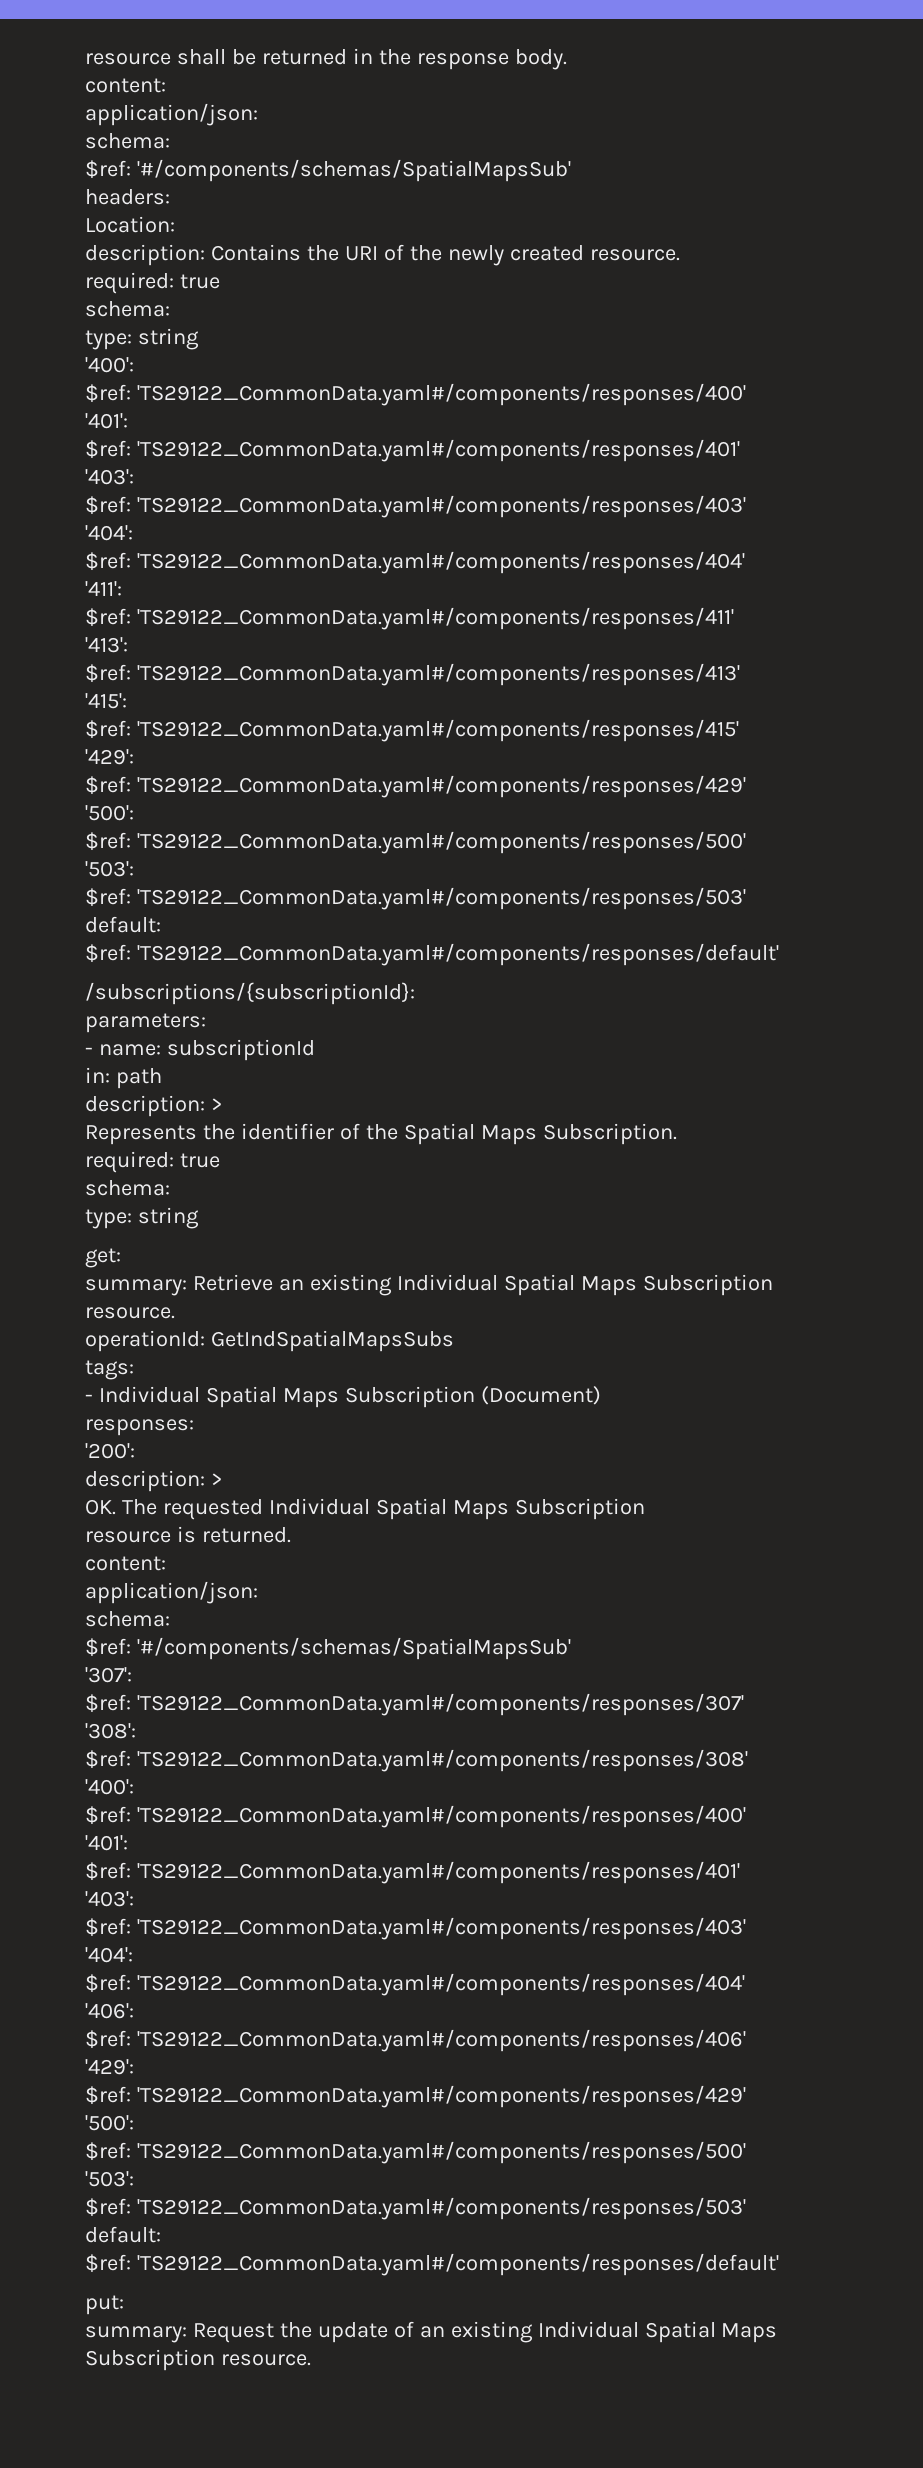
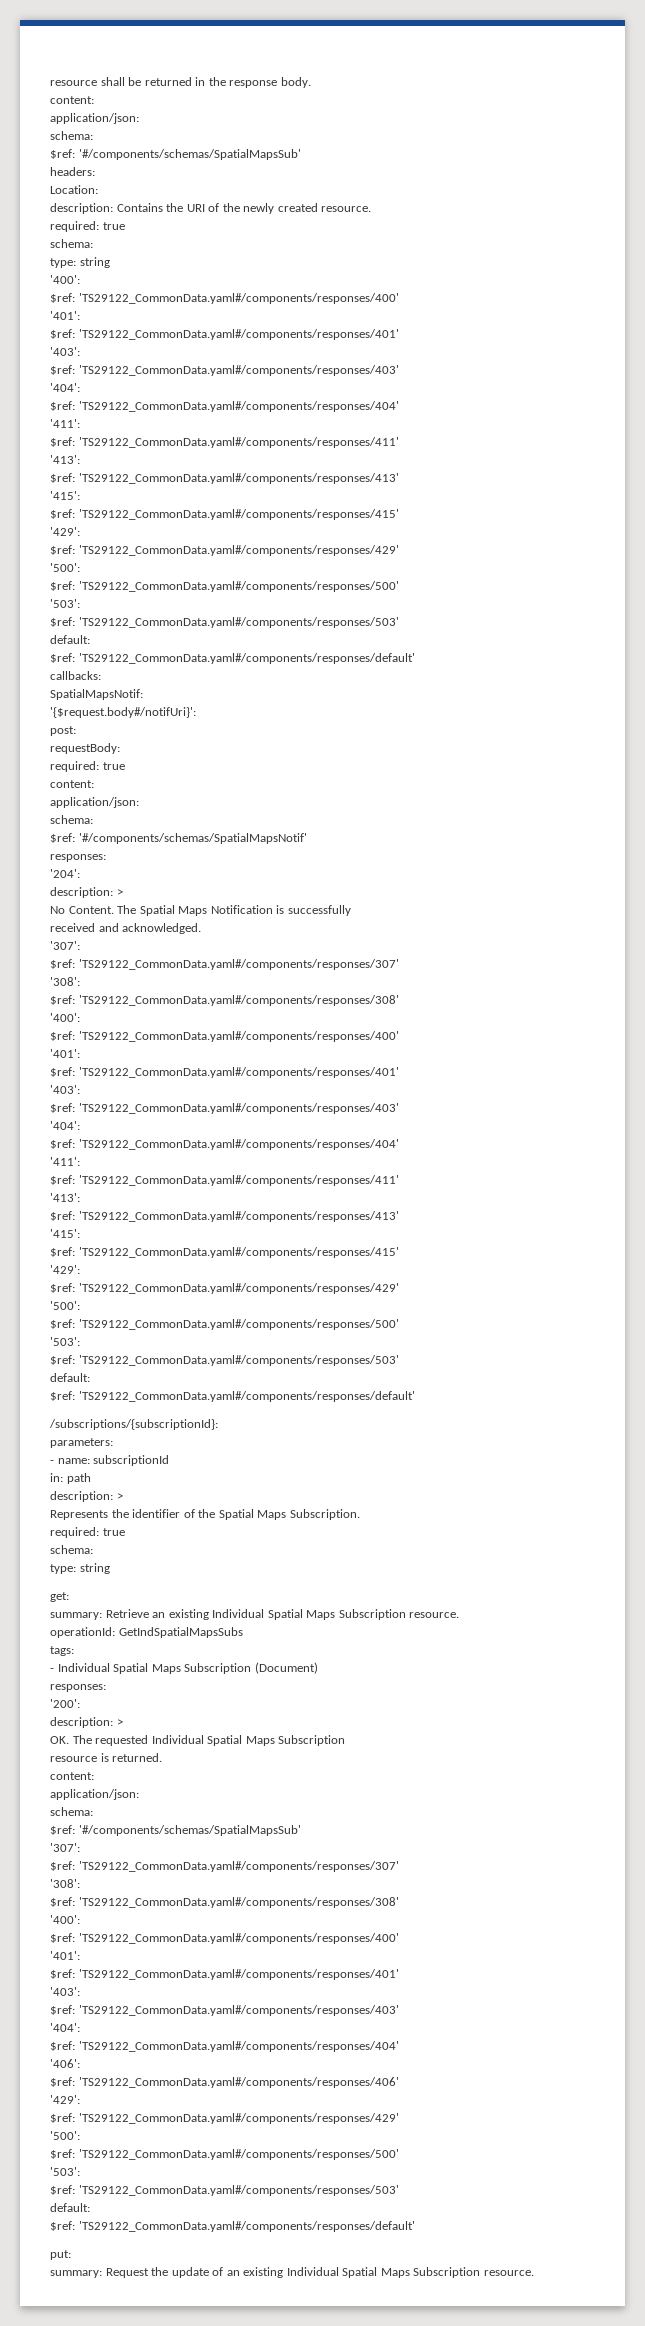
(779, 954) none -> [50,671,101,680] [50,689,143,700] [50,707,196,718] [50,726,76,736] [50,743,120,754] [50,761,125,772] [50,780,94,788] [50,797,139,808] [50,815,93,824] [50,833,307,844] [50,854,106,862] [50,869,80,878] [50,887,123,898] [50,905,351,916] [50,923,202,934] [50,941,80,950] [50,959,399,970] [50,977,80,986] [50,995,399,1006] [50,1013,80,1022] [50,1031,399,1042] [50,1049,80,1058] [50,1067,399,1078] [50,1085,80,1094] [50,1103,399,1114] [50,1121,80,1130] [50,1139,399,1150] [50,1157,80,1166] [50,1175,399,1186] [50,1193,80,1202] [50,1211,399,1222] [50,1229,80,1238] [50,1247,399,1258] [50,1265,80,1274] [50,1283,399,1294] [50,1301,80,1310] [50,1319,399,1330] [50,1337,80,1346] [50,1355,399,1366] [50,1373,90,1382] [50,1391,415,1402] // callbacks: // SpatialMapsNotif: // '{$request.body#/notifUri}': // post: // requestBody: // required: true // content: // application/json: // schema: // $ref: '#/components/schemas/SpatialMapsNotif' // responses: // '204': // description: > // No Content. The Spatial Maps Notification is successfully // received and acknowledged. // '307': // $ref: 'TS29122_CommonData.yaml#/components/responses/307' // '308': // $ref: 'TS29122_CommonData.yaml#/components/responses/308' // '400': // $ref: 'TS29122_CommonData.yaml#/components/responses/400' // '401': // $ref: 'TS29122_CommonData.yaml#/components/responses/401' // '403': // $ref: 'TS29122_CommonData.yaml#/components/responses/403' // '404': // $ref: 'TS29122_CommonData.yaml#/components/responses/404' // '411': // $ref: 'TS29122_CommonData.yaml#/components/responses/411' // '413': // $ref: 'TS29122_CommonData.yaml#/components/responses/413' // '415': // $ref: 'TS29122_CommonData.yaml#/components/responses/415' // '429': // $ref: 'TS29122_CommonData.yaml#/components/responses/429' // '500': // $ref: 'TS29122_CommonData.yaml#/components/responses/500' // '503': // $ref: 'TS29122_CommonData.yaml#/components/responses/503' // default: // $ref: 'TS29122_CommonData.yaml#/components/responses/default'

